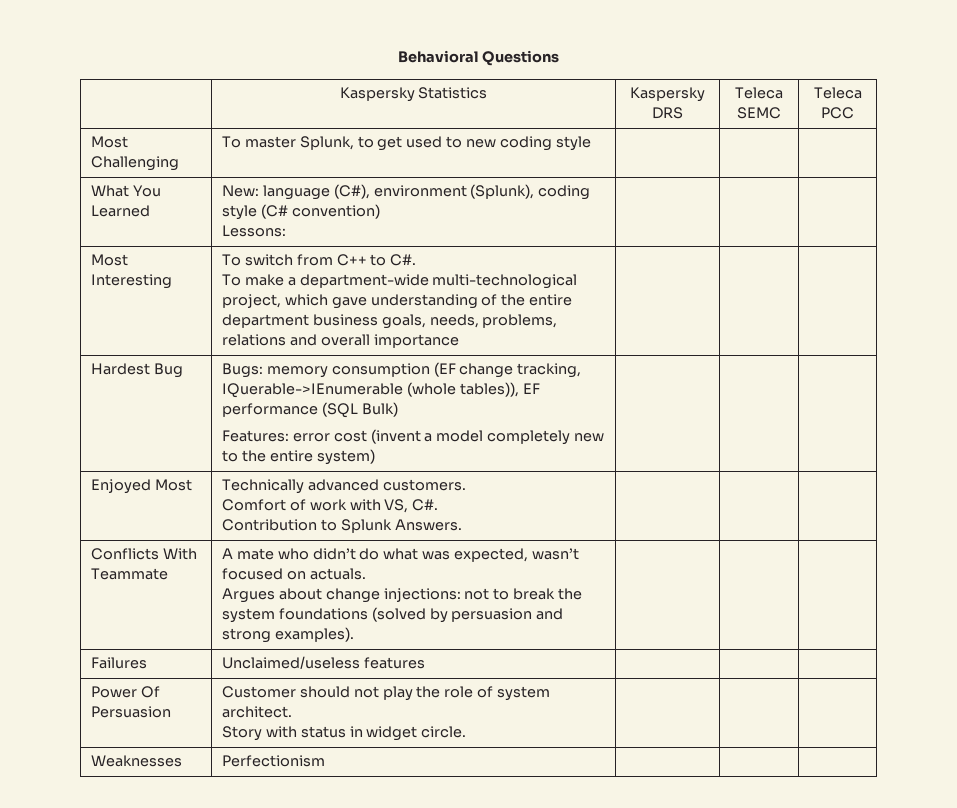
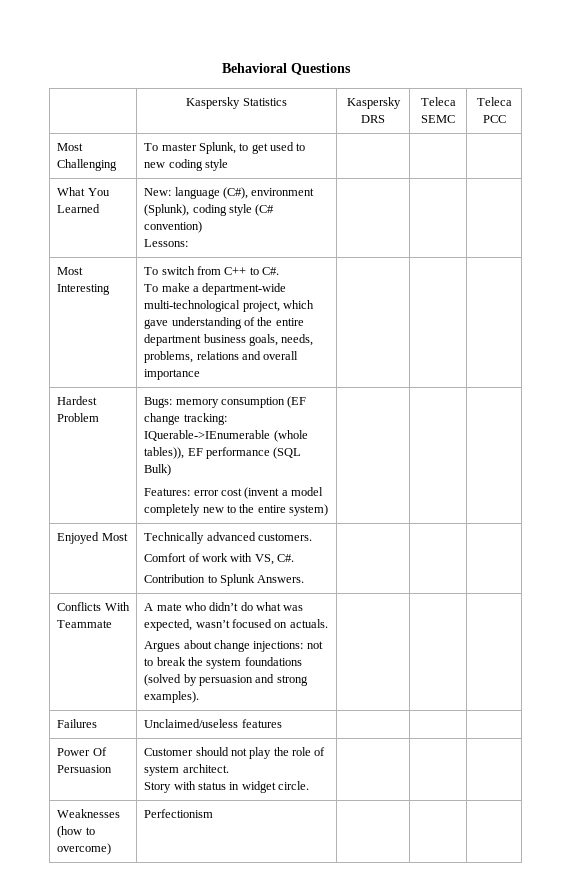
[153,363,183,378] Bug -> [57,413,100,422] Problem
[517,363,582,378] tracking, -> [183,413,227,425] tracking:
(182, 761) none -> [57,826,95,838] [57,843,112,855] (how to overcome)

